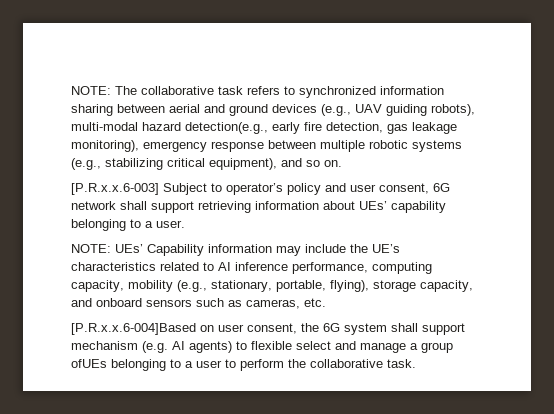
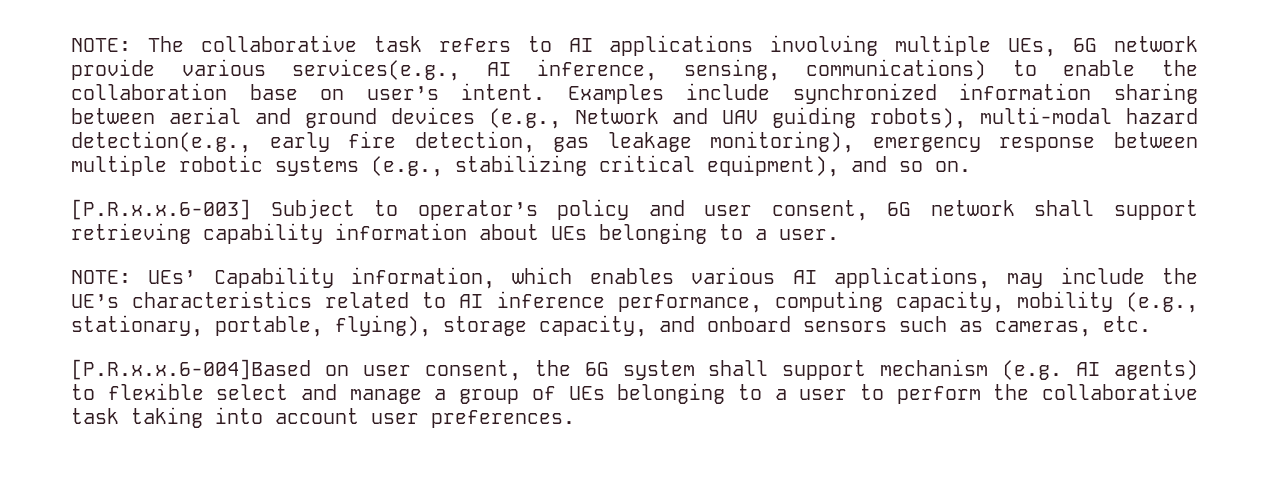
(295, 90) none -> [568,35,1198,57] [71,59,1198,81] [71,83,771,104] AI applications involving multiple UEs, 6G network provide various services(e.g., AI inference, sensing, communications) to enable the collaboration base on user’s intent. Examples include
(351, 110) none -> [574,108,709,124] Network and
(251, 207) none -> [203,223,323,244] capability
[359,201,446,213] UEs’ capability -> [551,226,587,240] UEs
[208,244,272,253] information -> [351,267,990,289] information, which enables various AI applications,
[71,359,107,368] ofUEs -> [531,386,605,400] of UEs
[387,359,416,368] task. -> [71,407,575,428] task taking into account user preferences.

